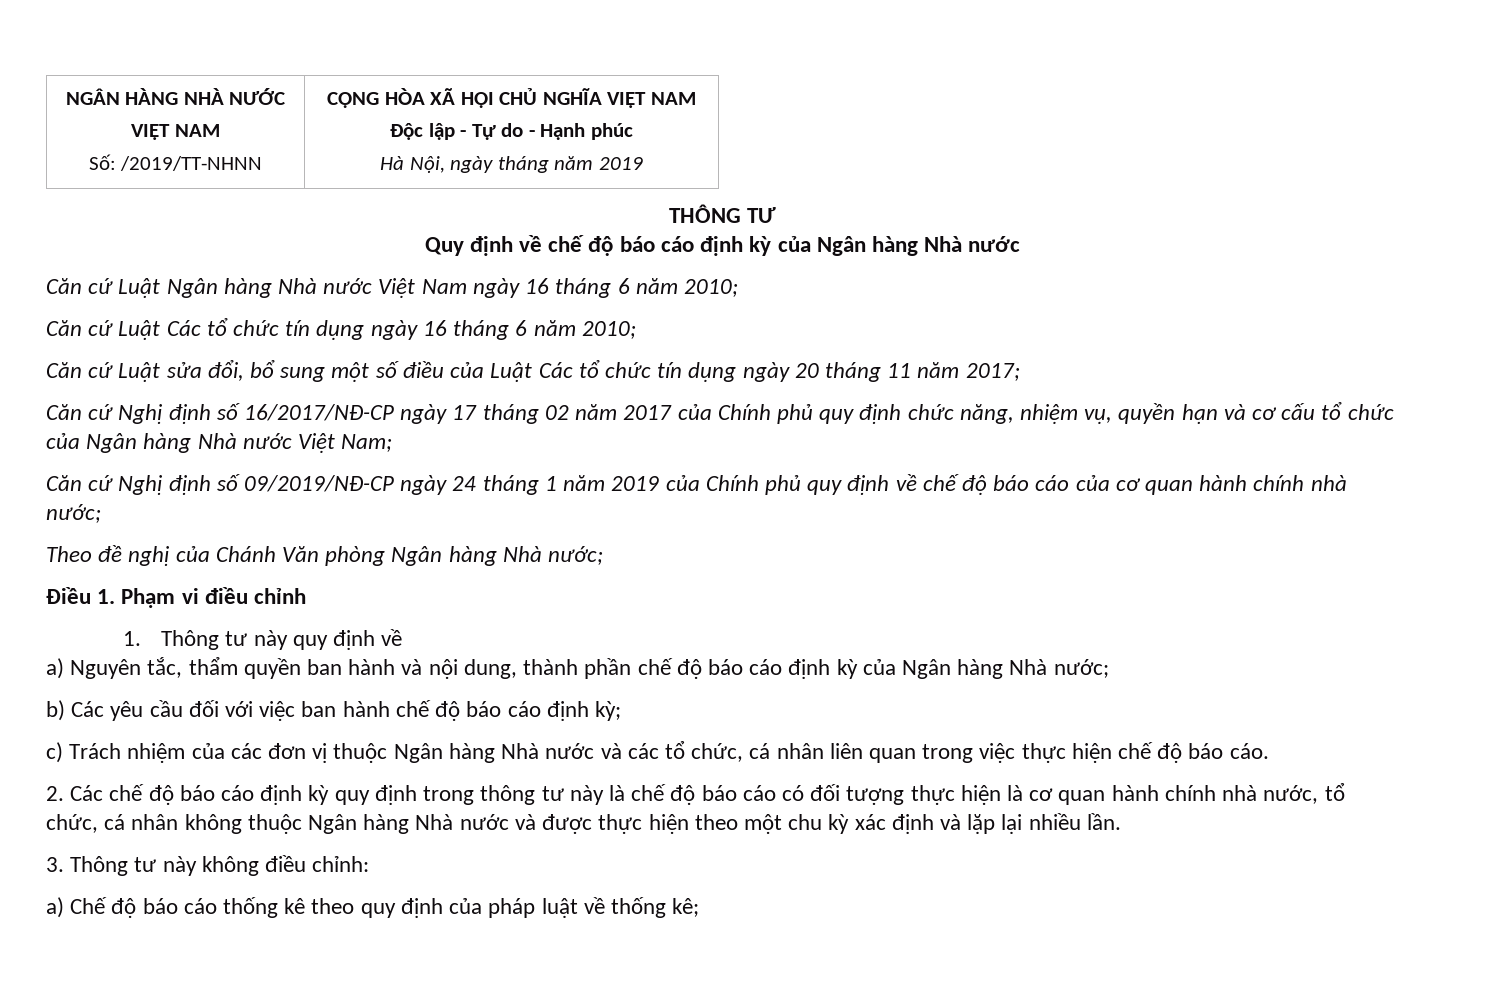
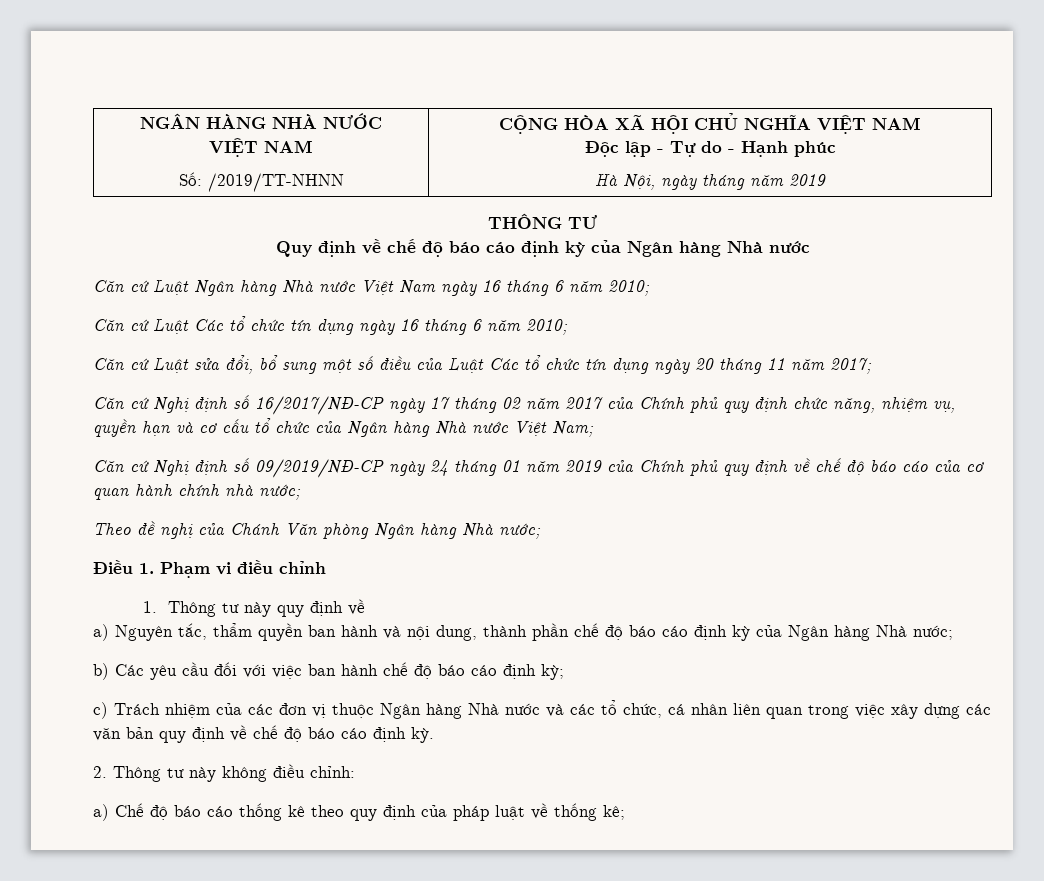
[544,476,557,491] 1 -> [502,460,520,472] 01
[1021,742,1269,763] [46,783,1345,805] [46,813,1121,834] [46,857,64,872] thực hiện chế độ báo cáo. // 2. Các chế độ báo cáo định kỳ quy định trong thông tư này là chế độ báo cáo có đối tượng thực hiện là cơ quan hành chính nhà nước, tổ chức, cá nhân không thuộc Ngân hàng Nhà nước và được thực hiện theo một chu kỳ xác định và lặp lại nhiều lần. // 3. -> [891,703,991,719] [93,725,434,743] [93,766,107,778] xây dựng các văn bản quy định về chế độ báo cáo định kỳ. // 2.

